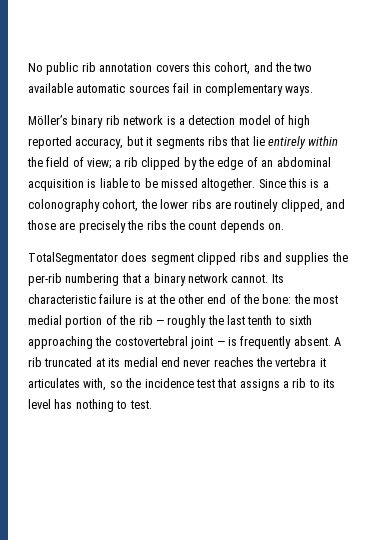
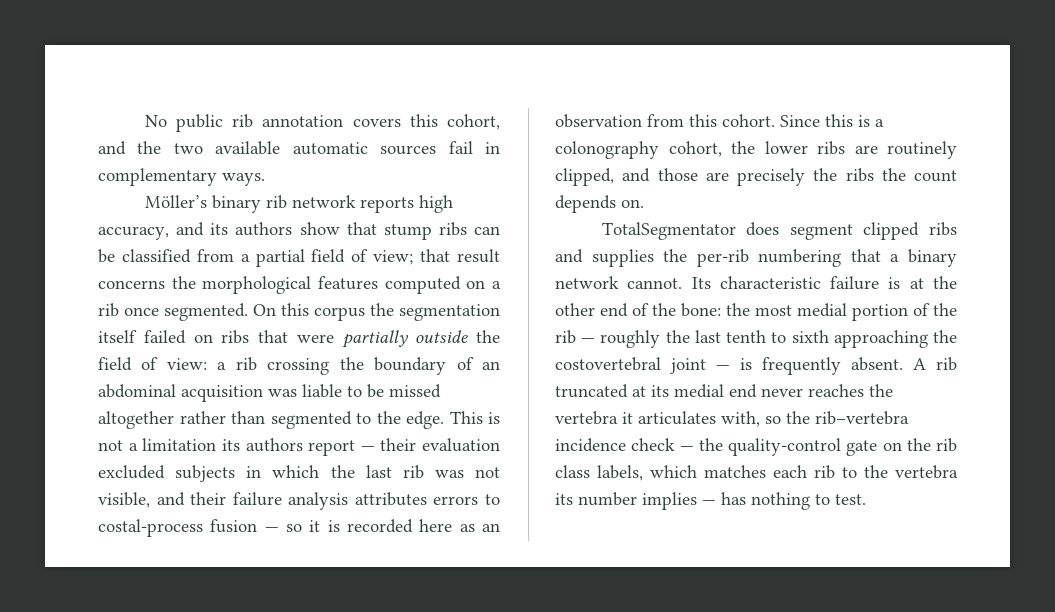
[166,115,311,128] [28,136,339,149] is a detection model of high reported accuracy, but it segments ribs that lie entirely within -> [359,195,453,213] [98,222,500,240] [98,249,501,267] [98,276,502,294] [98,303,500,321] [98,330,469,348] reports high accuracy, and its authors show that stump ribs can be classified from a partial field of view; that result concerns the morphological features computed on a rib once segmented. On this corpus the segmentation itself failed on ribs that were partially outside
[87,157,244,170] view; a rib clipped by the edge -> [166,357,447,375] view: a rib crossing the boundary
[87,179,97,188] is -> [268,389,297,397] was
[201,178,256,191] altogether. -> [98,411,500,429] [98,438,500,456] [98,465,500,482] [98,492,500,510] [98,519,500,537] [555,114,775,128] altogether rather than segmented to the edge. This is not a limitation its authors report — their evaluation excluded subjects in which the last rib was not visible, and their failure analysis attributes errors to costal-process fusion — so it is recorded here as an observation from this cohort.
[144,378,336,391] [28,399,51,409] incidence test that assigns a rib to its level -> [815,411,909,425] [555,438,957,456] [555,465,958,481] [555,492,716,510] rib–vertebra incidence check — the quality-control gate on the rib class labels, which matches each rib to the vertebra its number implies —

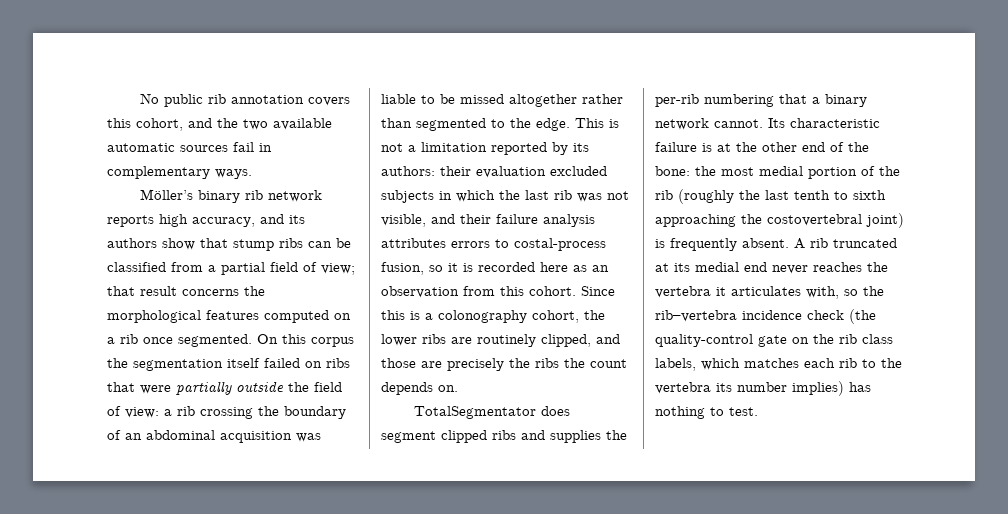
[221,438,375,456] its authors report — -> [491,142,589,155] [381,166,435,176] reported by its authors:
[210,519,279,533] fusion — -> [381,262,424,275] fusion,
[581,330,661,348] — roughly -> [678,189,734,204] (roughly
[670,358,730,374] joint — -> [866,213,904,228] joint)
[679,438,723,451] — the -> [849,309,876,324] (the
[642,492,716,510] implies — -> [792,381,844,396] implies)

